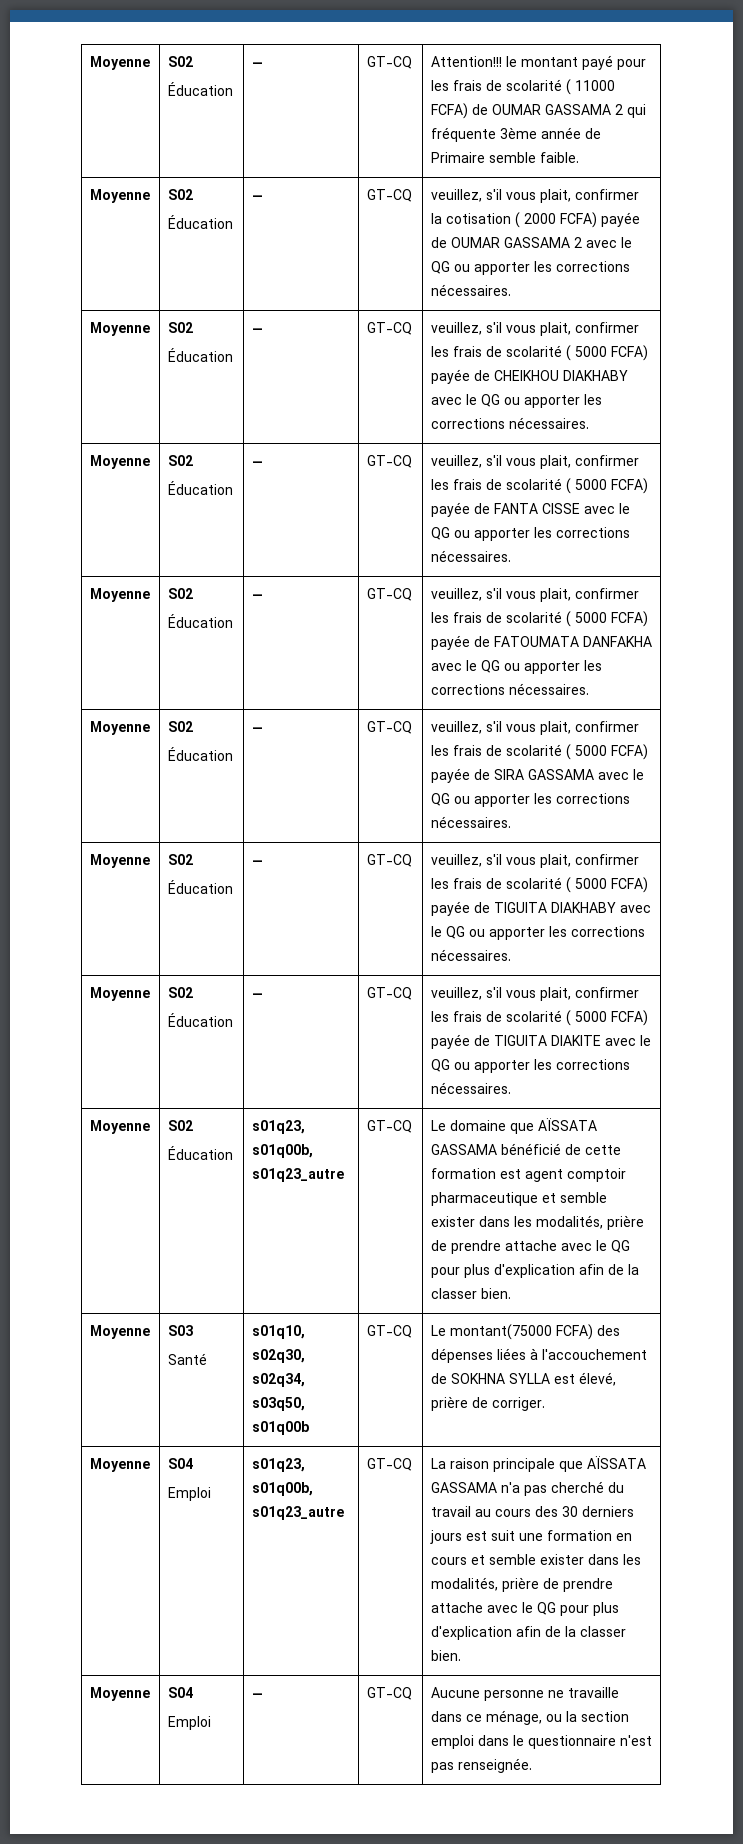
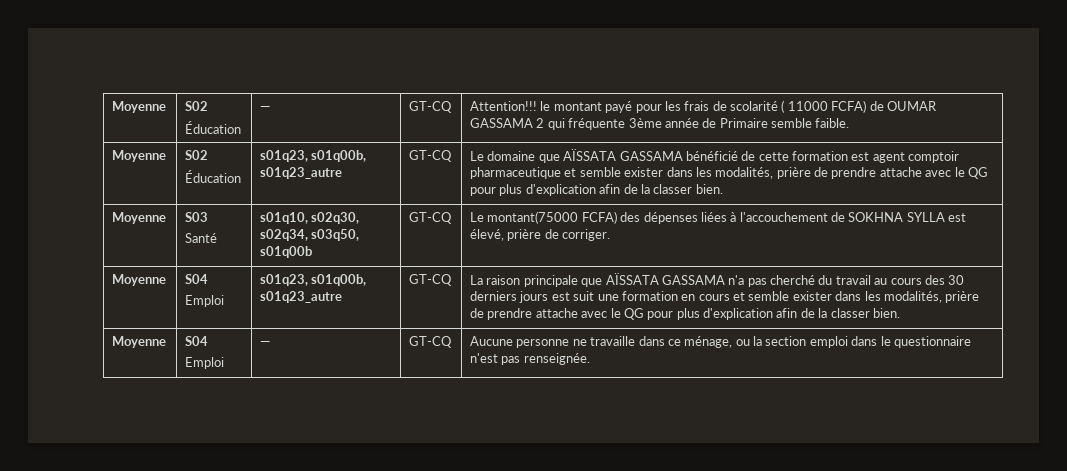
[167,215,233,229] [251,195,263,200] [366,189,412,202] [430,189,639,203] [430,212,640,228] [430,237,632,248] [430,261,630,275] [430,284,511,296] [89,322,150,336] [167,322,193,333] [167,348,233,362] [251,328,263,333] [366,322,412,335] [430,322,639,336] [430,345,648,361] [430,369,628,384] [430,394,602,408] [430,417,589,429] [89,455,150,469] [167,455,193,466] [167,481,233,495] [251,461,263,466] [366,455,412,468] [430,455,639,469] [430,478,648,494] [430,502,630,517] [430,527,630,541] [430,550,511,562] [89,588,150,602] [167,588,193,599] [167,614,233,628] [251,594,263,599] [366,588,412,601] [430,588,639,602] [430,611,648,627] [430,635,652,650] [430,660,602,674] [430,683,589,695] [89,721,150,735] [167,721,193,732] [167,747,233,761] [251,727,263,732] [366,721,412,734] [430,721,639,735] [430,744,648,760] [430,768,644,783] [430,793,630,807] [430,816,511,828] [89,854,150,868] [167,854,193,865] [167,880,233,894] [251,860,263,865] [366,854,412,867] [430,854,639,868] [430,877,648,893] [430,901,651,916] [430,926,645,940] [430,949,511,961] [89,987,150,1001] [167,987,193,998] [167,1013,233,1027] [251,993,263,998] [366,987,412,1000] [430,987,639,1001] [430,1010,648,1026] [430,1034,651,1049] [430,1059,630,1073] [430,1082,511,1094] [89,1120,150,1134] [167,1120,193,1131] // Éducation | — | GT-CQ | veuillez, s'il vous plait, confirmer la cotisation ( 2000 FCFA) payée de OUMAR GASSAMA 2 avec le QG ou apporter les corrections nécessaires. // Moyenne | S02 // Éducation | — | GT-CQ | veuillez, s'il vous plait, confirmer les frais de scolarité ( 5000 FCFA) payée de CHEIKHOU DIAKHABY avec le QG ou apporter les corrections nécessaires. // Moyenne | S02 // Éducation | — | GT-CQ | veuillez, s'il vous plait, confirmer les frais de scolarité ( 5000 FCFA) payée de FANTA CISSE avec le QG ou apporter les corrections nécessaires. // Moyenne | S02 // Éducation | — | GT-CQ | veuillez, s'il vous plait, confirmer les frais de scolarité ( 5000 FCFA) payée de FATOUMATA DANFAKHA avec le QG ou apporter les corrections nécessaires. // Moyenne | S02 // Éducation | — | GT-CQ | veuillez, s'il vous plait, confirmer les frais de scolarité ( 5000 FCFA) payée de SIRA GASSAMA avec le QG ou apporter les corrections nécessaires. // Moyenne | S02 // Éducation | — | GT-CQ | veuillez, s'il vous plait, confirmer les frais de scolarité ( 5000 FCFA) payée de TIGUITA DIAKHABY avec le QG ou apporter les corrections nécessaires. // Moyenne | S02 // Éducation | — | GT-CQ | veuillez, s'il vous plait, confirmer les frais de scolarité ( 5000 FCFA) payée de TIGUITA DIAKITE avec le QG ou apporter les corrections nécessaires. // Moyenne | S02 -> (209, 155) none

